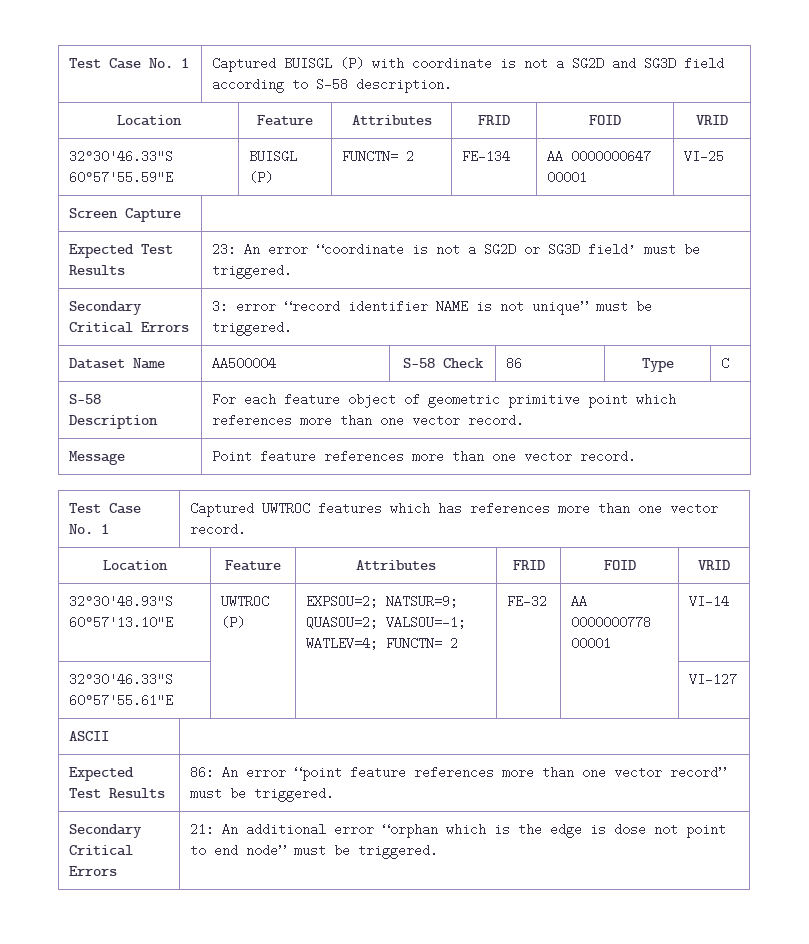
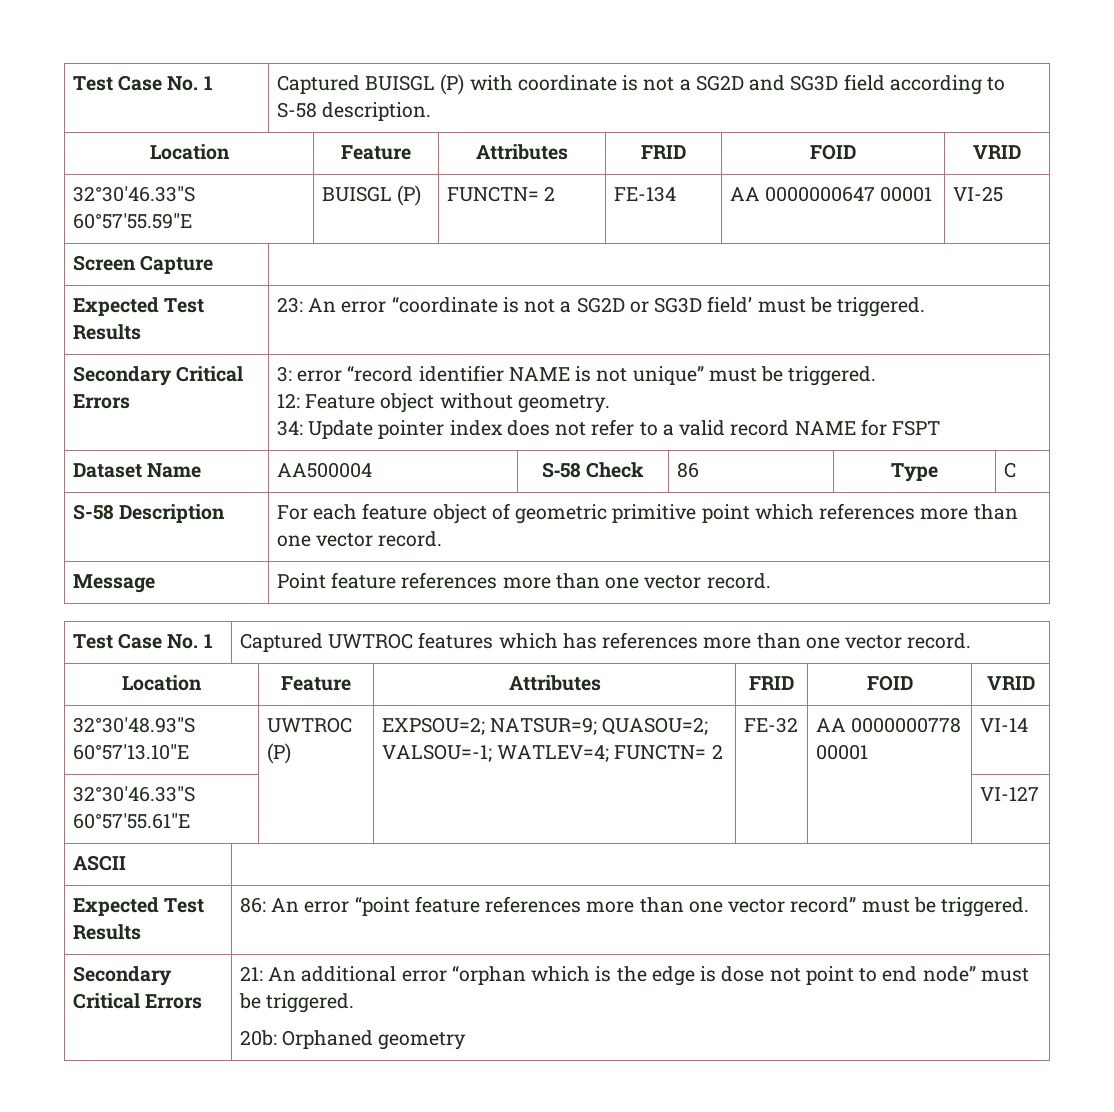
(293, 328) none -> [276,393,610,413] [276,419,941,439] // 12: Feature object without geometry. // 34: Update pointer index does not refer to a valid record NAME for FSPT
(439, 851) none -> [239,1030,467,1050] // 20b: Orphaned geometry

